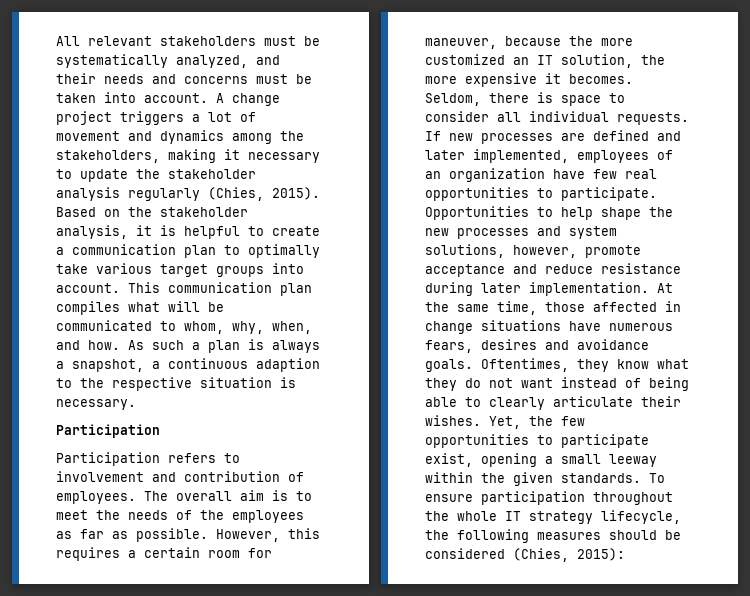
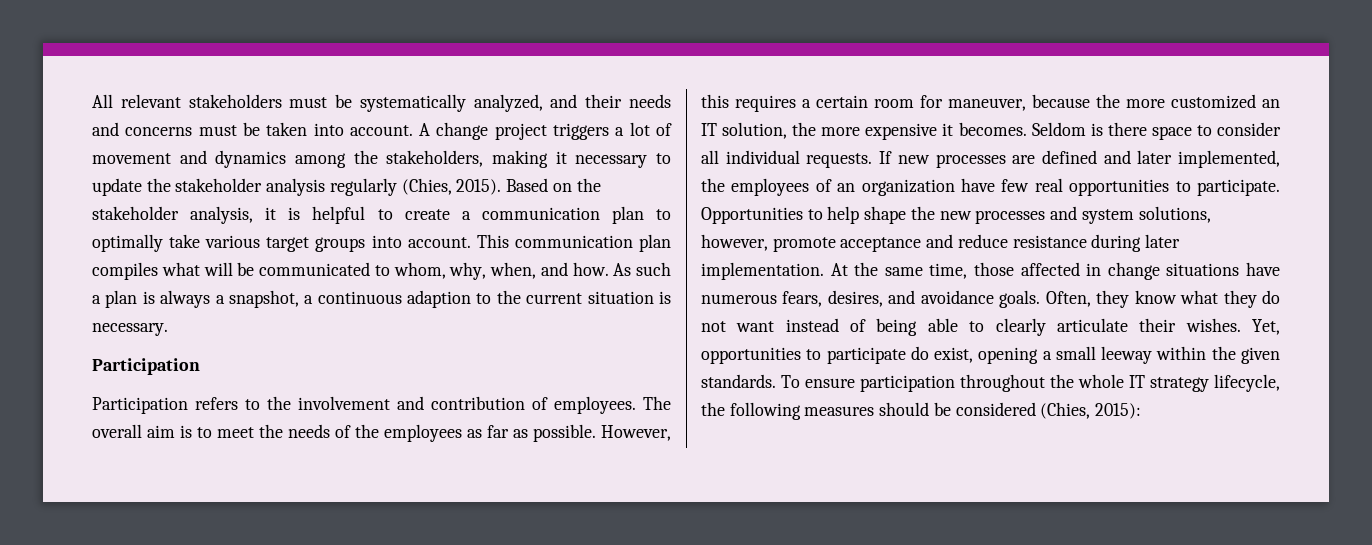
[112,377,192,391] respective -> [526,293,583,304] current
(240, 458) none -> [267,396,291,410] the
[425,92,553,106] Seldom, there is -> [1031,122,1147,136] Seldom is there
(569, 156) none -> [701,178,725,192] the
[481,339,537,350] desires -> [827,290,883,307] desires,
[481,358,569,372] Oftentimes, -> [1045,291,1091,307] Often,
[529,416,585,426] the few -> (1280, 327) none
(649, 441) none -> [910,346,929,360] do

